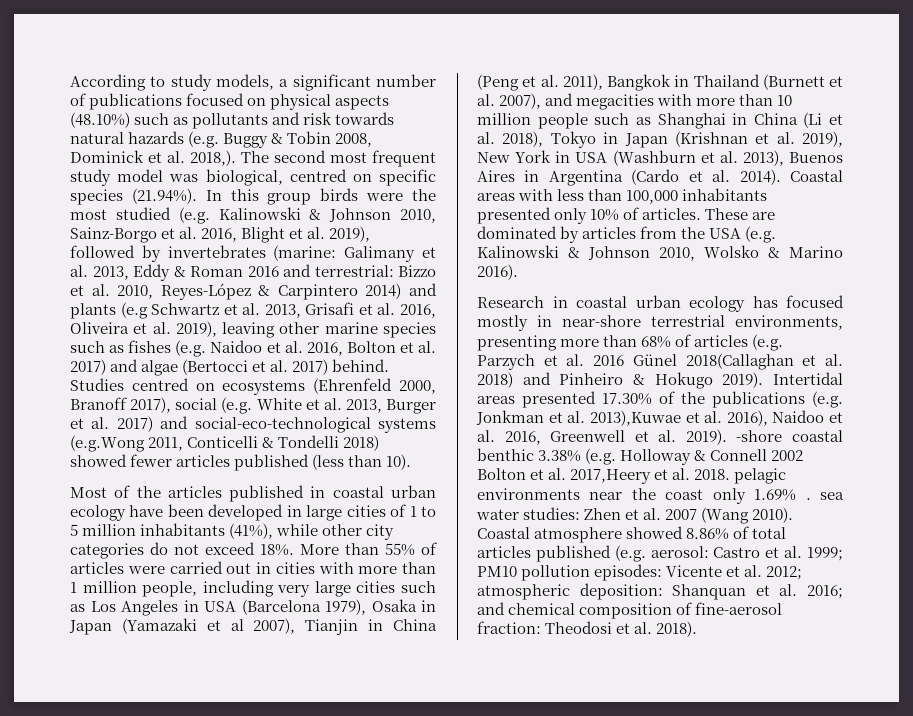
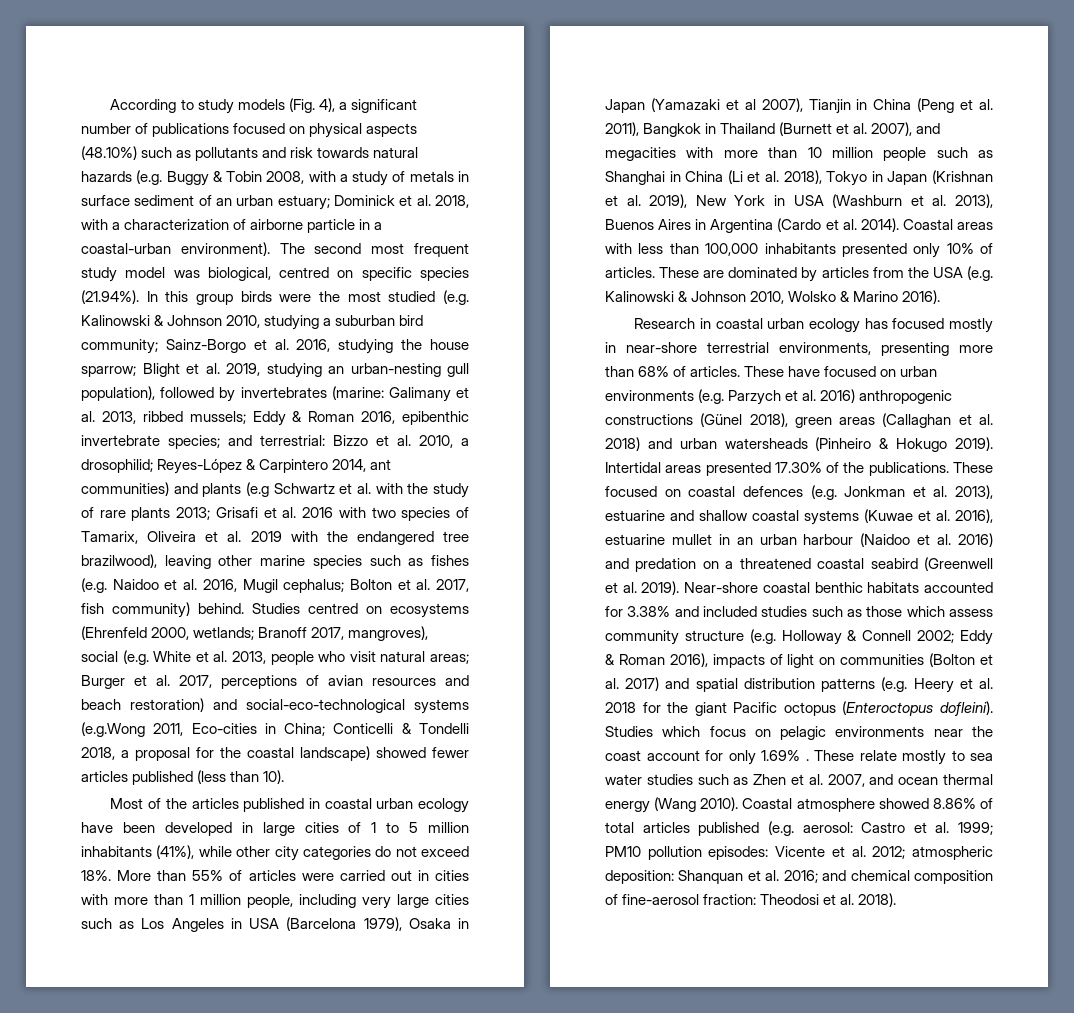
[216,74,274,90] models, -> [237,98,335,113] models (Fig. 4),
[70,150,236,166] Dominick et al. 2018,). -> [308,171,469,186] [81,195,469,210] [81,219,383,233] [81,242,270,256] with a study of metals in surface sediment of an urban estuary; Dominick et al. 2018, with a characterization of airborne particle in a coastal-urban environment).
[70,226,371,243] Sainz-Borgo et al. 2016, Blight et al. 2019), -> [264,315,424,330] [81,339,470,354] [81,363,469,378] [81,386,155,401] studying a suburban bird community; Sainz-Borgo et al. 2016, studying the house sparrow; Blight et al. 2019, studying an urban-nesting gull population),
[133,264,279,281] Eddy & Roman 2016 -> [142,411,469,426] [81,435,220,449] ribbed mussels; Eddy & Roman 2016, epibenthic invertebrate species;
(154, 292) none -> [461,438,469,446] [81,459,153,473] a drosophilid;
[365,283,402,299] 2014) -> [332,459,392,472] [81,482,169,496] 2014, ant communities)
[264,302,436,318] [70,321,217,337] 2013, Grisafi et al. 2016, Oliveira et al. 2019), -> [375,483,470,498] [81,507,470,521] [81,531,469,545] [81,554,157,568] with the study of rare plants 2013; Grisafi et al. 2016 with two species of Tamarix, Oliveira et al. 2019 with the endangered tree brazilwood),
[346,341,437,353] [70,359,329,376] Bolton et al. 2017) and algae (Bertocci et al. 2017) -> [242,579,469,593] [81,602,190,618] Mugil cephalus; Bolton et al. 2017, fish community)
[70,397,172,413] Branoff 2017), -> [193,626,429,641] wetlands; Branoff 2017, mangroves),
[386,399,436,414] [70,416,153,432] Burger et al. 2017) -> [270,651,469,665] [81,675,469,689] [81,698,204,712] people who visit natural areas; Burger et al. 2017, perceptions of avian resources and beach restoration)
[187,435,380,451] Conticelli & Tondelli 2018) -> [191,723,469,736] [81,746,370,761] Eco-cities in China; Conticelli & Tondelli 2018, a proposal for the coastal landscape)
[694,334,784,351] [477,353,794,370] articles (e.g. Parzych et al. 2016 Günel 2018(Callaghan -> [690,366,938,377] [605,389,953,405] [605,413,952,428] articles. These have focused on urban environments (e.g. Parzych et al. 2016) anthropogenic constructions (Günel 2018), green areas (Callaghan
[559,373,624,385] Pinheiro -> [679,437,872,451] urban watersheads (Pinheiro
[712,391,843,408] [476,410,843,426] [477,430,626,445] publications (e.g. Jonkman et al. 2013),Kuwae et al. 2016), Naidoo et al. 2016, Greenwell -> [868,462,993,476] [605,485,993,500] [605,509,993,525] [605,533,993,547] [605,557,993,572] publications. These focused on coastal defences (e.g. Jonkman et al. 2013), estuarine and shallow coastal systems (Kuwae et al. 2016), estuarine mullet in an urban harbour (Naidoo et al. 2016) and predation on a threatened coastal seabird (Greenwell
[736,430,783,442] -shore -> [684,582,759,593] Near-shore
[538,448,804,465] [477,468,731,484] 3.38% (e.g. Holloway & Connell 2002 Bolton et al. 2017,Heery et al. 2018. -> [867,582,993,593] [605,606,993,617] [605,629,994,645] [605,653,993,668] [605,677,993,693] [605,701,993,716] [605,726,771,737] habitats accounted for 3.38% and included studies such as those which assess community structure (e.g. Holloway & Connell 2002; Eddy & Roman 2016), impacts of light on communities (Bolton et al. 2017) and spatial distribution patterns (e.g. Heery et al. 2018 for the giant Pacific octopus (Enteroctopus dofleini). Studies which focus on
(704, 494) none -> [646,750,723,761] account for
[820,492,845,500] [476,507,698,520] sea water studies: Zhen et al. 2007 -> [814,750,993,765] [605,774,993,787] [605,801,650,813] These relate mostly to sea water studies such as Zhen et al. 2007, and ocean thermal energy

